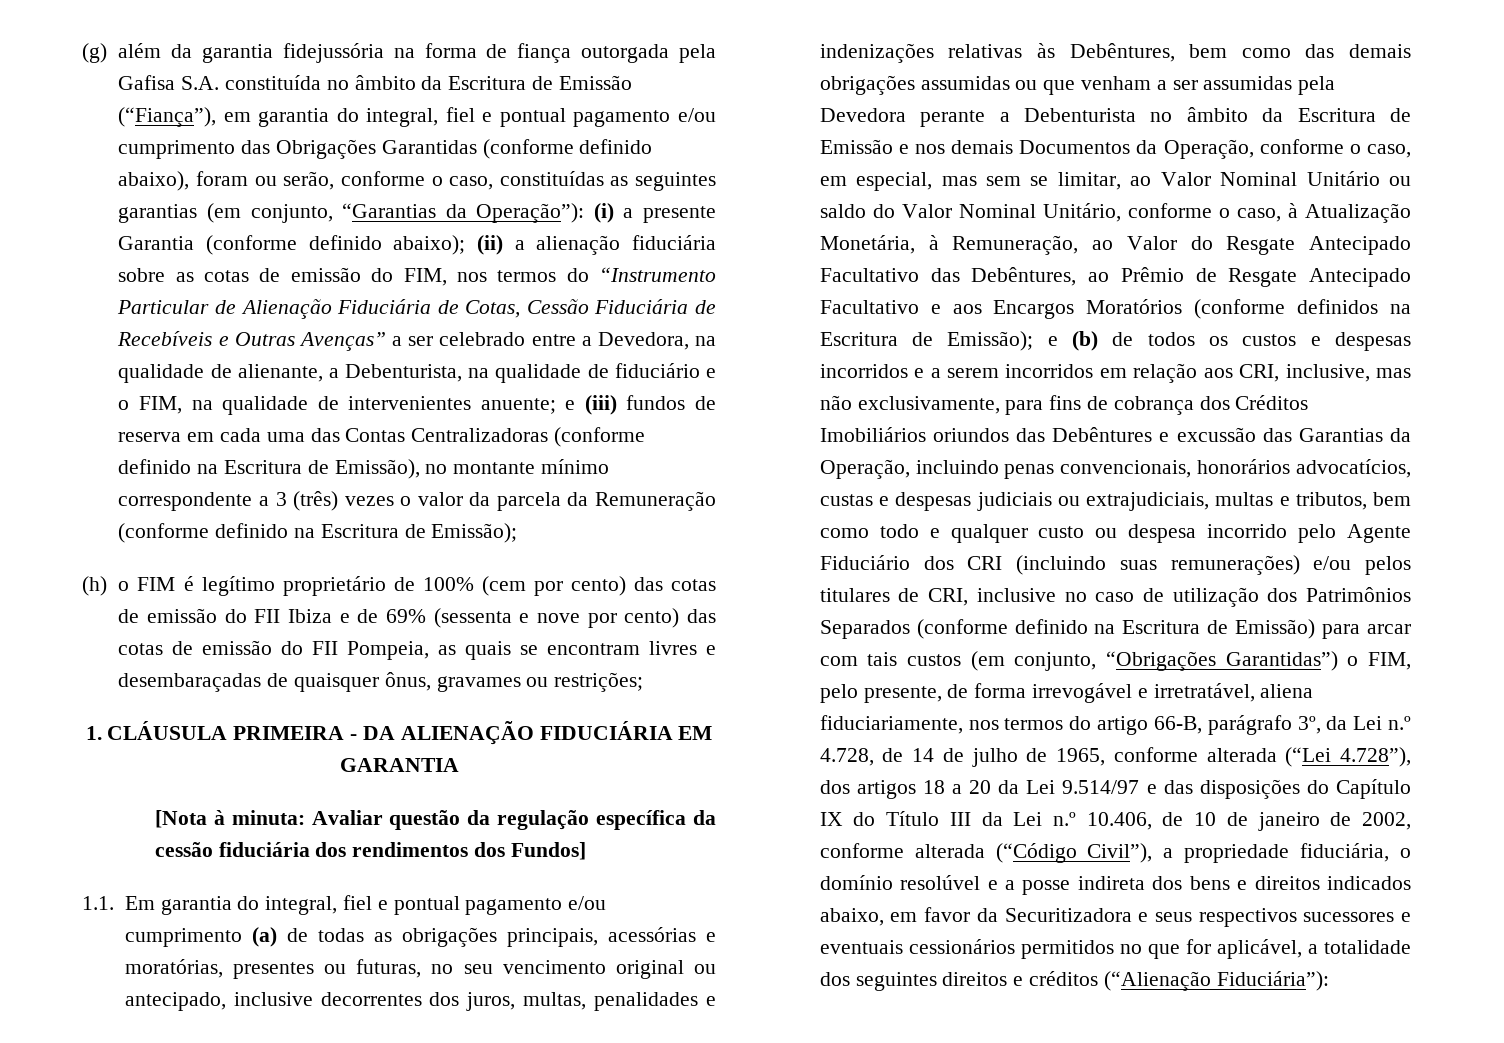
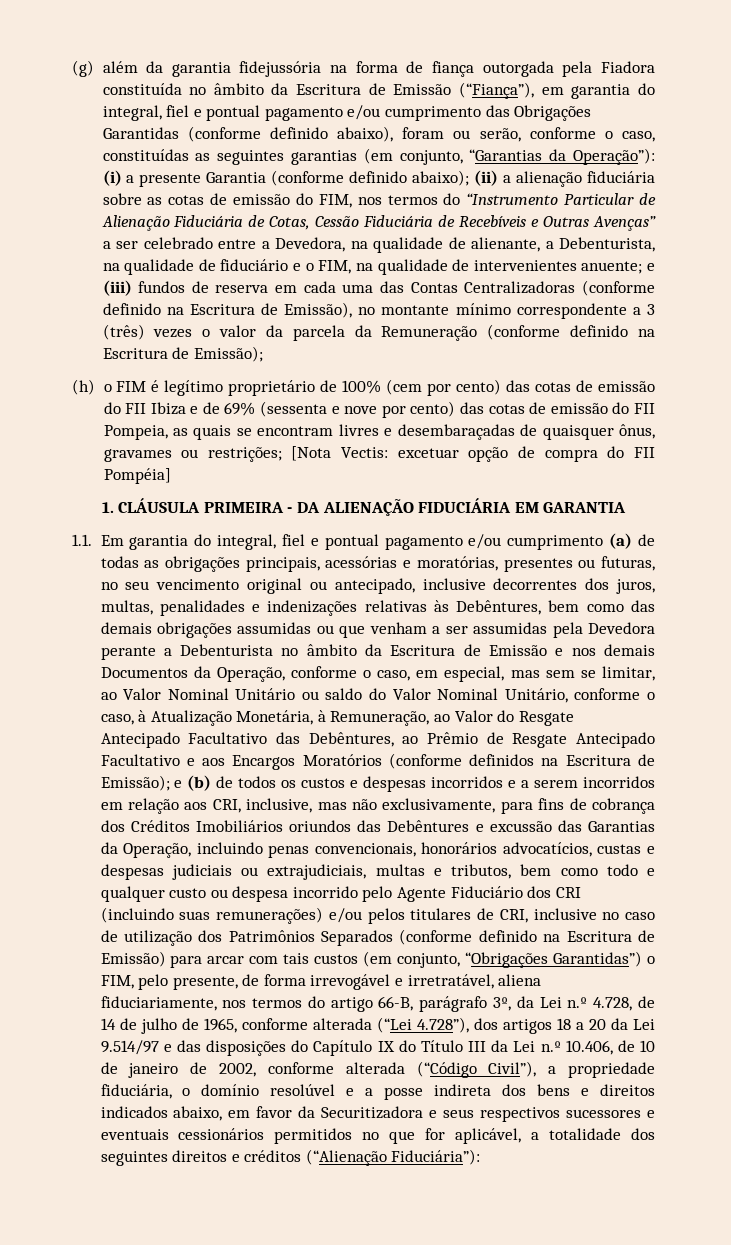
[118,75,220,90] Gafisa S.A. -> [600,61,655,73] Fiadora
(644, 682) none -> [291,446,655,462] [103,468,171,484] [Nota Vectis: excetuar opção de compra do FII Pompéia]
[154,810,716,830] [154,842,586,860] // [Nota à minuta: Avaliar questão da regulação específica da cessão fiduciária dos rendimentos dos Fundos] -> (627, 507) none

